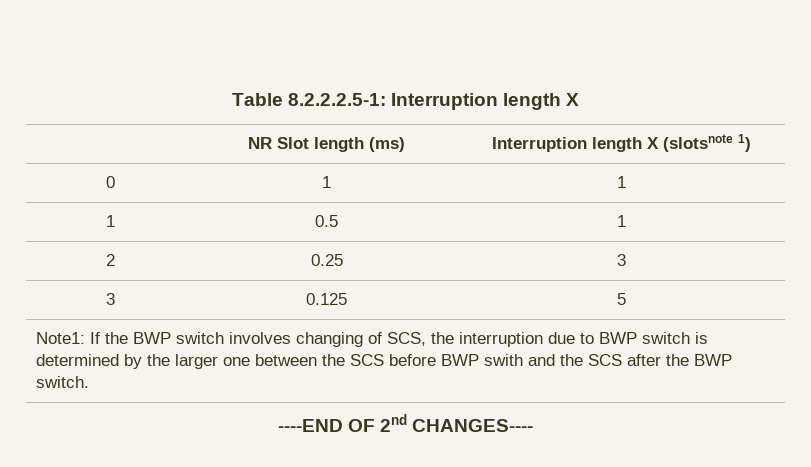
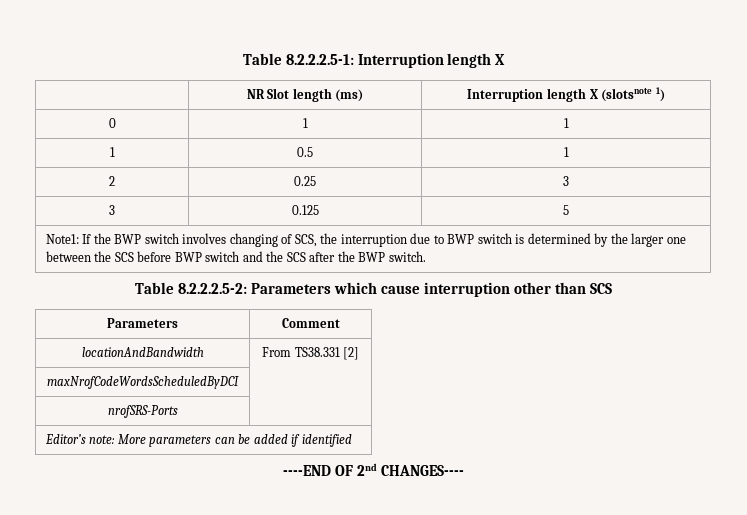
[483,354,523,366] swith -> [205,251,240,262] switch
(89, 382) none -> [135,282,612,297] [107,318,178,328] [281,318,340,328] [81,347,204,357] [261,347,360,360] [47,376,239,389] [107,405,178,418] [44,434,352,447] // Table 8.2.2.2.5-2: Parameters which cause interruption other than SCS // Parameters | Comment // locationAndBandwidth | From TS38.331 [2] // maxNrofCodeWordsScheduledByDCI | // nrofSRS-Ports | // Editor’s note: More parameters can be added if identified

